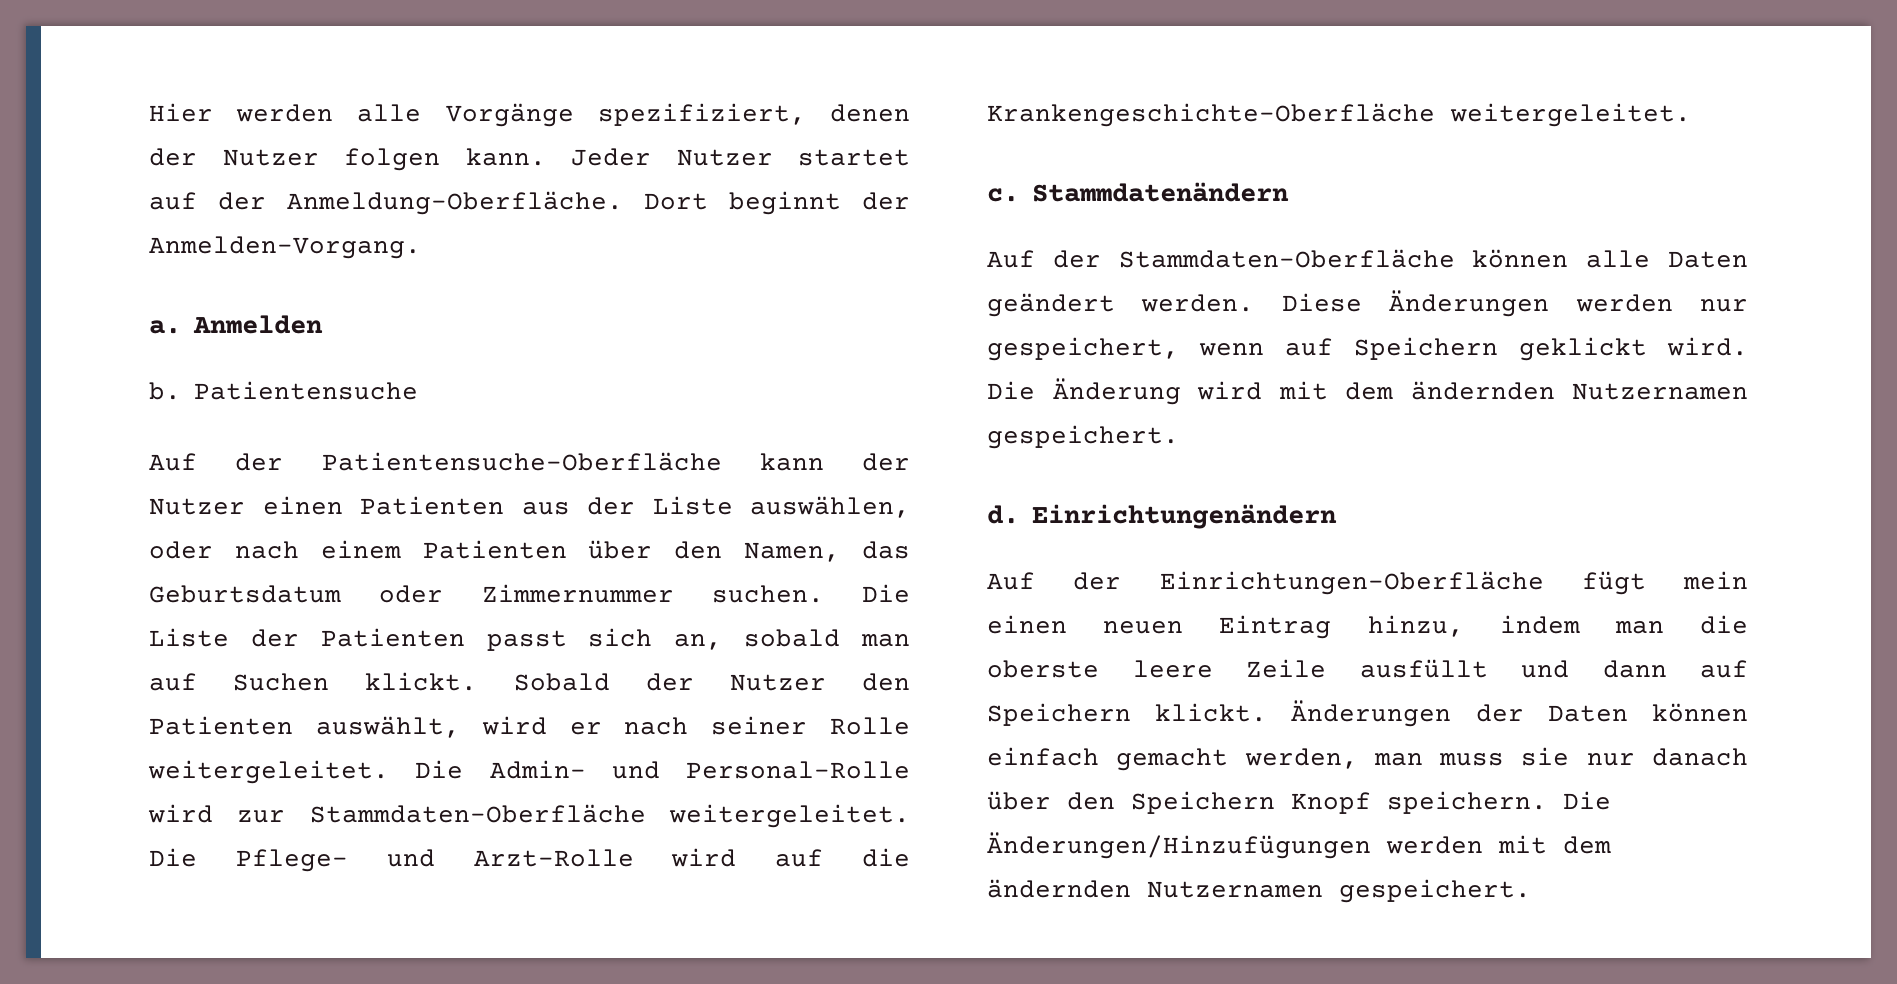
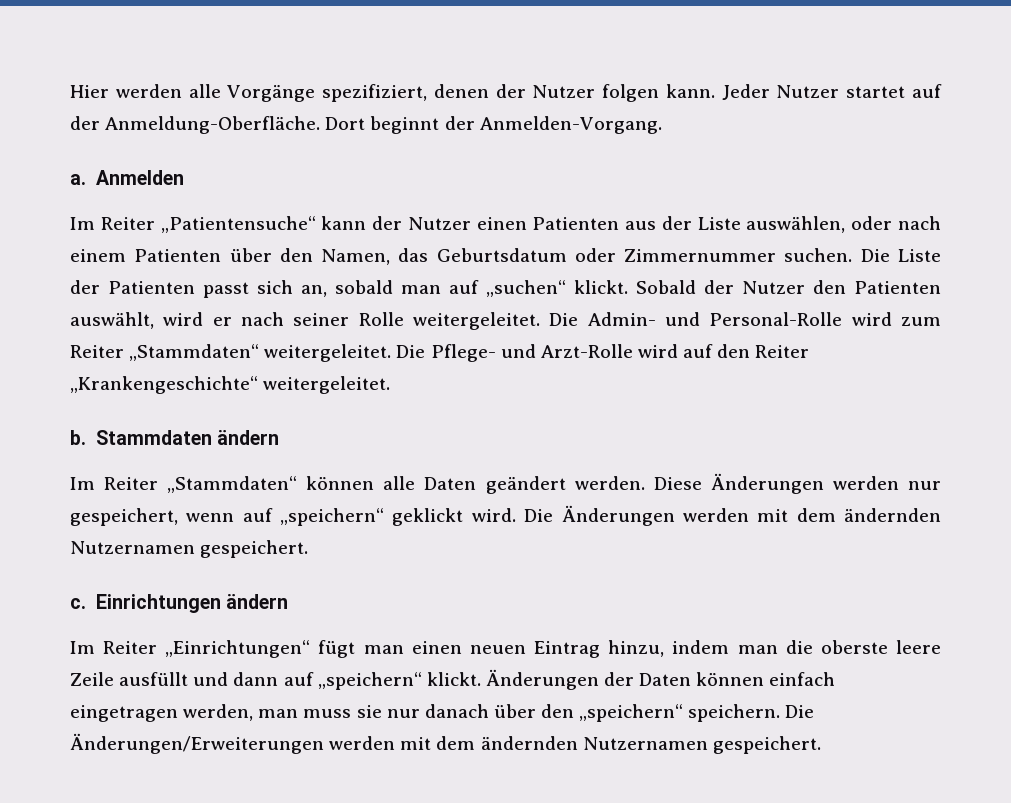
[149,381,418,400] [149,452,722,471] b. Patientensuche // Auf der Patientensuche-Oberfläche -> [70,216,316,233] Im Reiter „Patientensuche“
[233,673,330,691] Suchen -> [486,280,566,297] „suchen“
[237,804,646,823] zur Stammdaten-Oberfläche -> [901,317,941,326] [70,344,260,361] zum Reiter „Stammdaten“
[862,848,910,867] [987,103,1691,127] [987,182,1289,202] [987,249,1455,268] die Krankengeschichte-Oberfläche weitergeleitet. // c. Stammdatenändern // Auf der Stammdaten-Oberfläche -> [717,344,810,358] [70,376,391,394] [70,430,279,445] [70,476,298,493] den Reiter „Krankengeschichte“ weitergeleitet. // b. Stammdaten ändern // Im Reiter „Stammdaten“
[1354,337,1498,360] Speichern -> [280,508,385,526] „speichern“
[1052,378,1262,405] Änderung wird -> [561,505,749,526] Änderungen werden
[987,504,1337,529] [987,571,1748,595] d. Einrichtungenändern // Auf der Einrichtungen-Oberfläche fügt mein -> [70,594,288,613] [70,640,404,658] c. Einrichtungen ändern // Im Reiter „Einrichtungen“ fügt man
[987,703,1131,726] Speichern -> [317,672,422,690] „speichern“
[1116,748,1229,771] gemacht -> [70,705,178,722] eingetragen
[1131,791,1371,814] Speichern Knopf -> [579,704,684,722] „speichern“
[987,832,1371,859] Änderungen/Hinzufügungen -> [70,733,324,754] Änderungen/Erweiterungen

